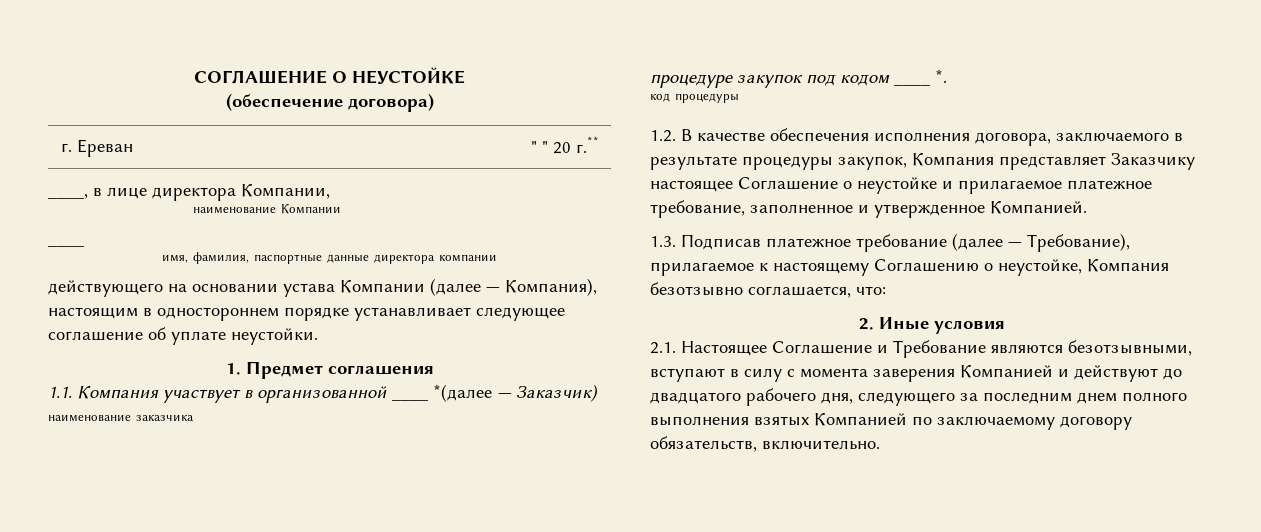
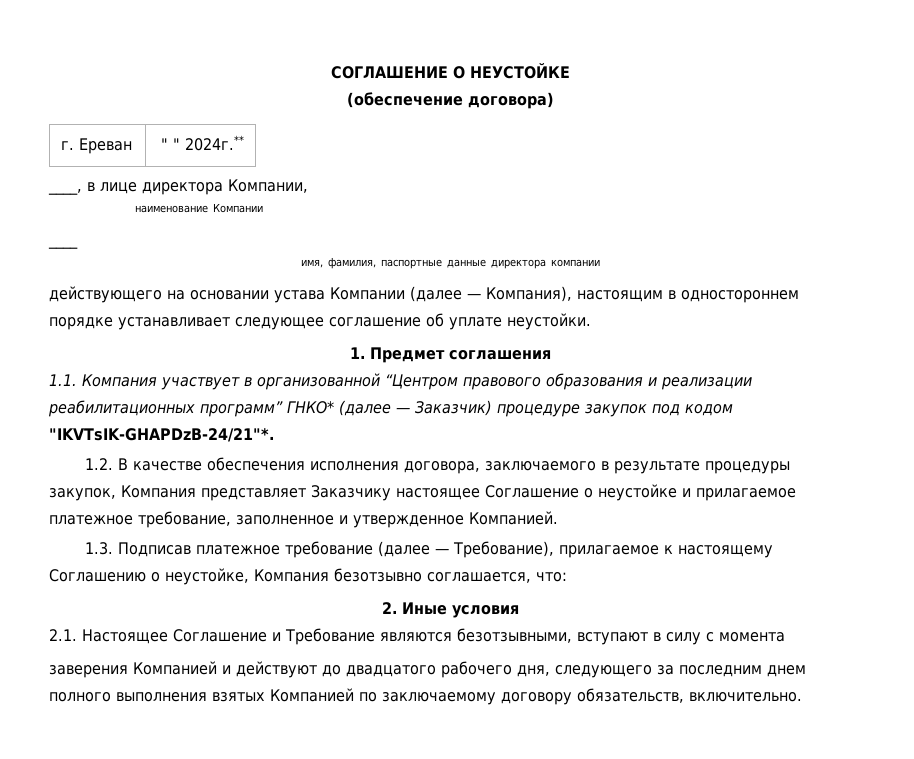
[552,136,599,154] 20 г.** -> [184,135,244,151] 2024г.**
[392,384,492,402] ____ *(далее -> [385,373,752,390] [48,400,391,417] “Центром правового образования и реализации реабилитационных программ” ГНКО* (далее
[48,415,194,422] // наименование заказчика // -> (492, 408) none
[894,83,930,86] [935,69,947,83] [650,93,739,103] ____ *. // код процедуры -> [49,428,274,442] "IKVTsIK-GHAPDzB-24/21"*.
(868, 373) none -> (785, 637) //

